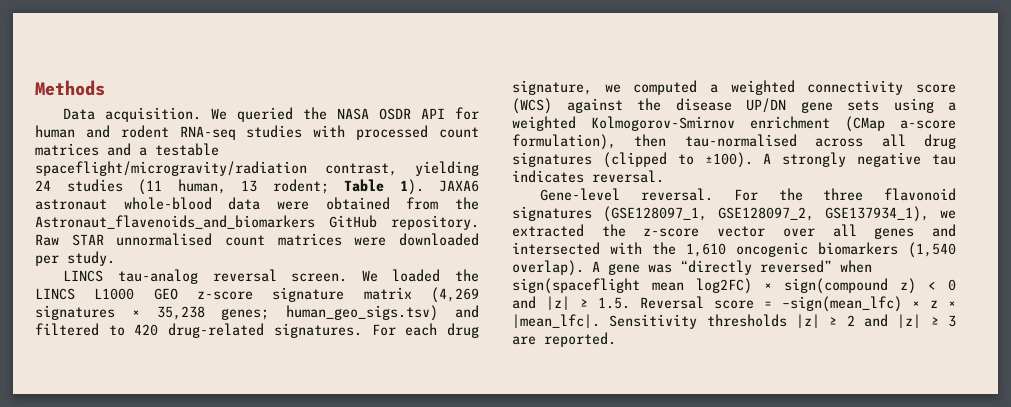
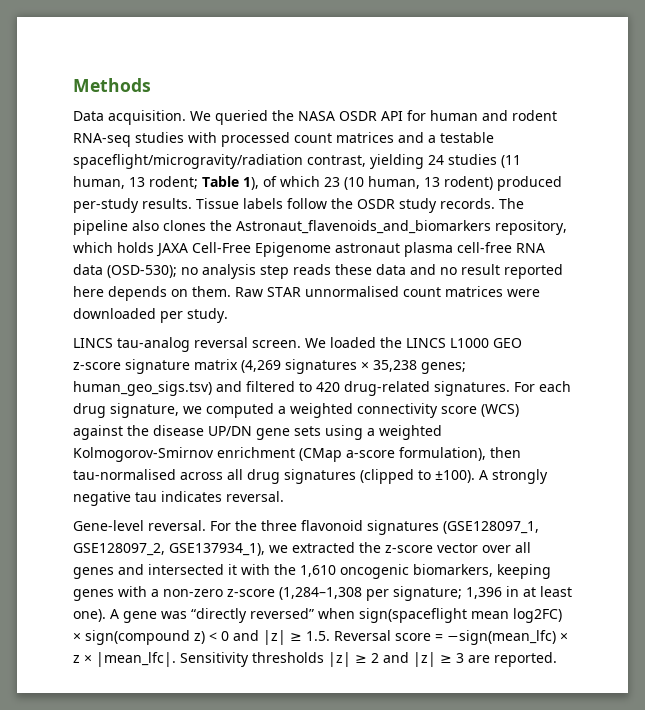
[399,179,479,195] [35,197,480,210] [35,215,479,230] 1). JAXA6 astronaut whole-blood data were obtained from the Astronaut_flavenoids_and_biomarkers GitHub repository. -> [243,176,562,191] [73,198,524,213] [73,220,567,235] [73,242,545,257] [73,264,563,279] [73,286,231,301] 1), of which 23 (10 human, 13 rodent) produced per-study results. Tissue labels follow the OSDR study records. The pipeline also clones the Astronaut_flavenoids_and_biomarkers repository, which holds JAXA Cell-Free Epigenome astronaut plasma cell-free RNA data (OSD-530); no analysis step reads these data and no result reported here depends on them.
(600, 248) none -> [228,564,237,575] it
[818,242,956,258] [512,260,584,276] biomarkers (1,540 overlap). -> [413,564,551,579] [73,586,572,601] [73,609,106,622] biomarkers, keeping genes with a non-zero z-score (1,284–1,308 per signature; 1,396 in at least one).

